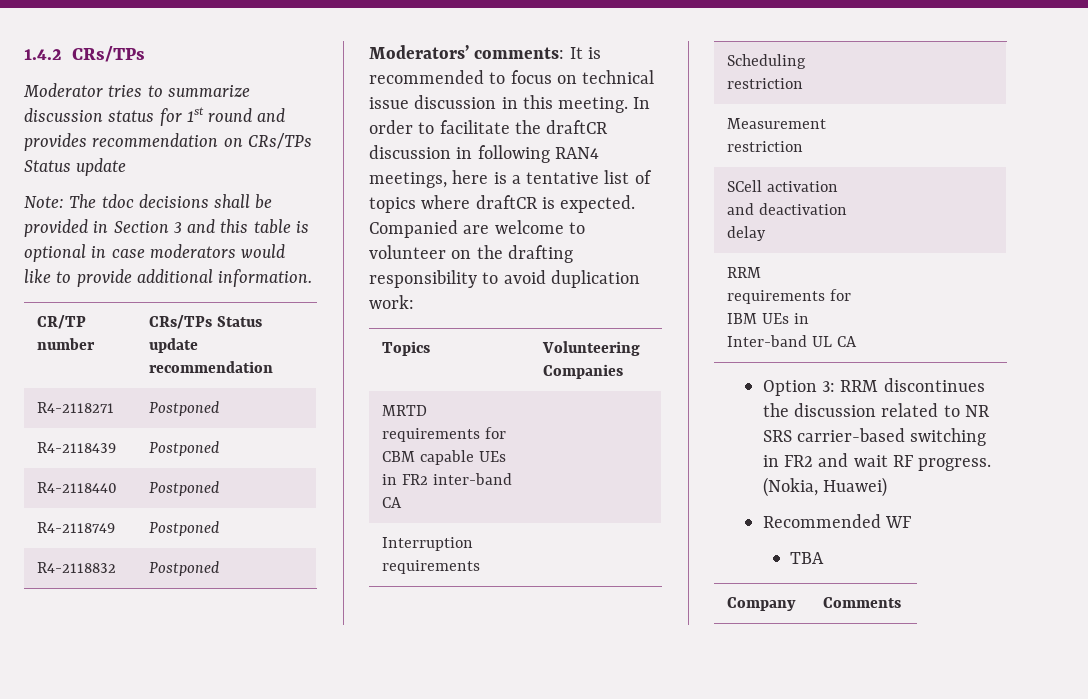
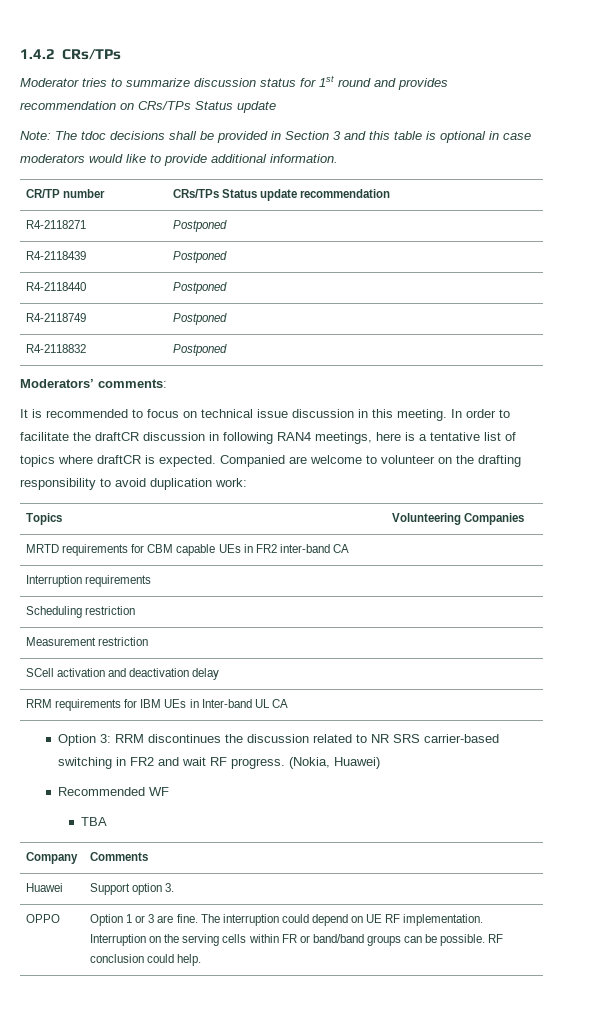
(565, 53) none -> (167, 383) //
(902, 602) none -> [26,883,64,892] [90,883,175,895] [26,914,61,923] [90,914,484,926] [90,934,504,946] [90,954,202,966] // Huawei | Support option 3. // OPPO | Option 1 or 3 are fine. The interruption could depend on UE RF implementation. Interruption on the serving cells within FR or band/band groups can be possible. RF conclusion could help.

